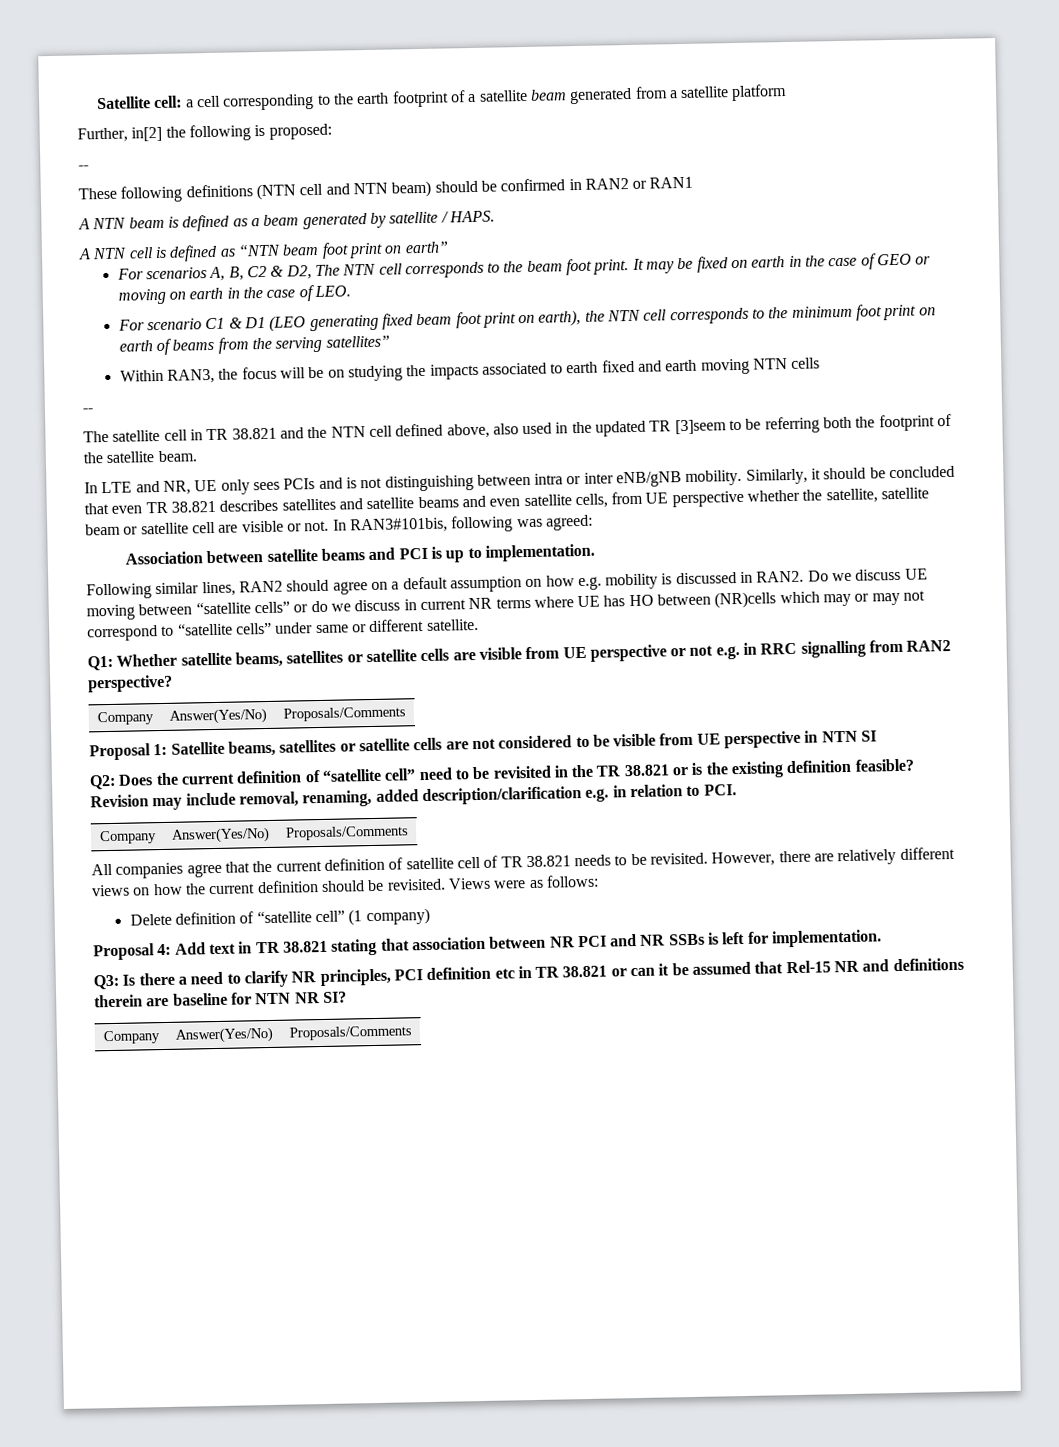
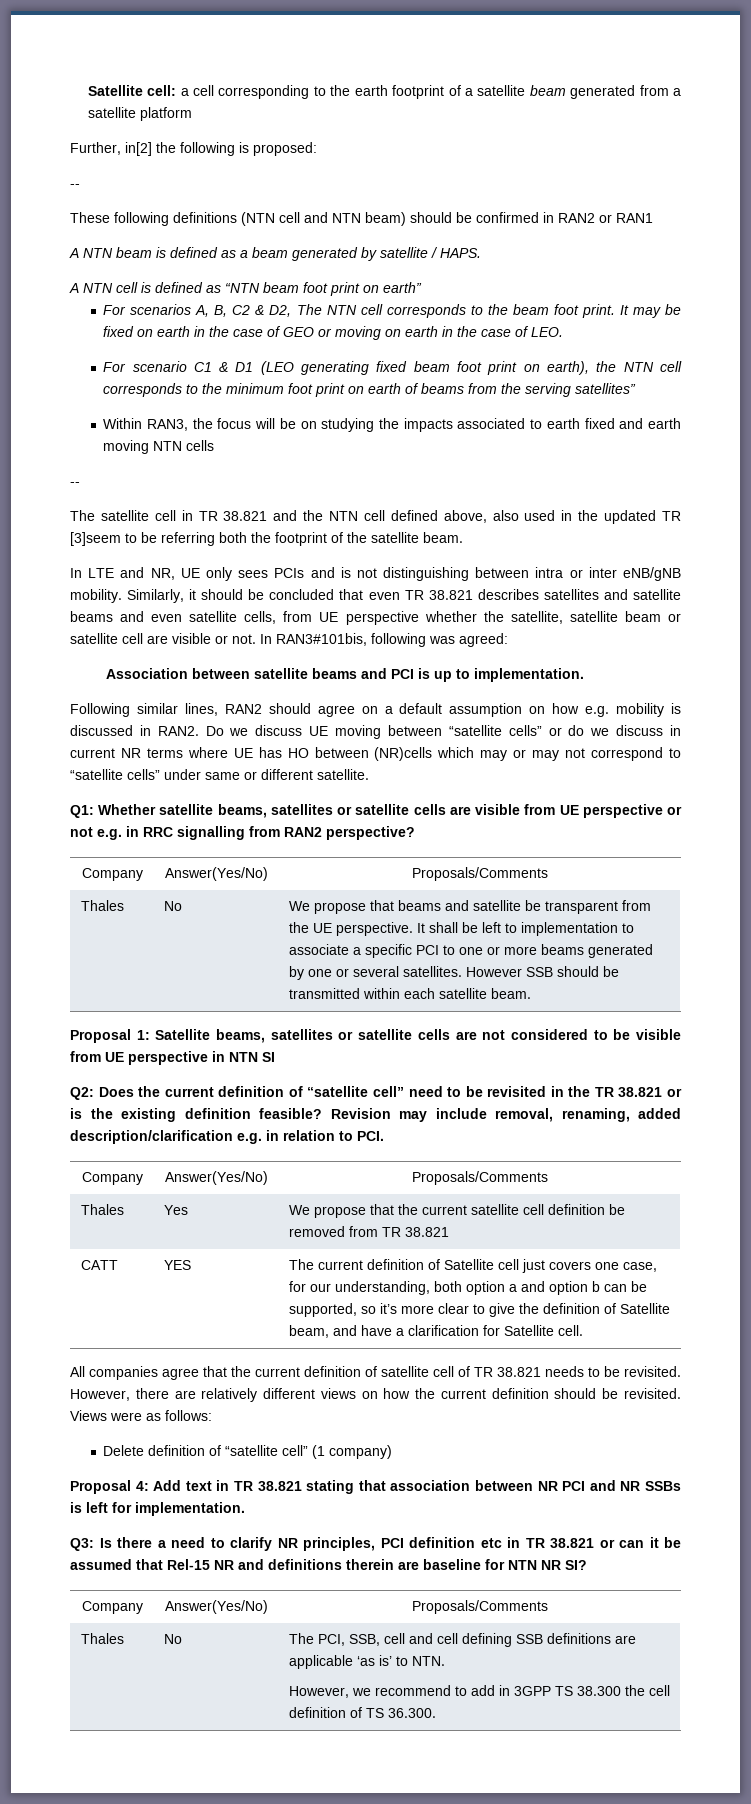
(406, 714) none -> [80,900,124,911] [163,901,182,911] [288,900,651,914] [288,922,634,936] [288,944,653,958] [288,966,619,980] [288,988,531,999] // Thales | No | We propose that beams and satellite be transparent from the UE perspective. It shall be left to implementation to associate a specific PCI to one or more beams generated by one or several satellites. However SSB should be transmitted within each satellite beam.
(409, 833) none -> [80,1204,124,1215] [163,1205,188,1215] [288,1204,625,1218] [288,1226,449,1237] [80,1260,118,1270] [163,1260,191,1270] [288,1259,657,1273] [288,1281,647,1295] [288,1303,670,1317] [288,1325,583,1338] // Thales | Yes | We propose that the current satellite cell definition be removed from TR 38.821 // CATT | YES | The current definition of Satellite cell just covers one case, for our understanding, both option a and option b can be supported, so it’s more clear to give the definition of Satellite beam, and have a clarification for Satellite cell.
(412, 1033) none -> [80,1633,124,1644] [163,1634,182,1644] [288,1633,636,1647] [288,1655,445,1669] [288,1685,670,1698] [288,1707,436,1718] // Thales | No | The PCI, SSB, cell and cell defining SSB definitions are applicable ‘as is’ to NTN. // However, we recommend to add in 3GPP TS 38.300 the cell definition of TS 36.300.

